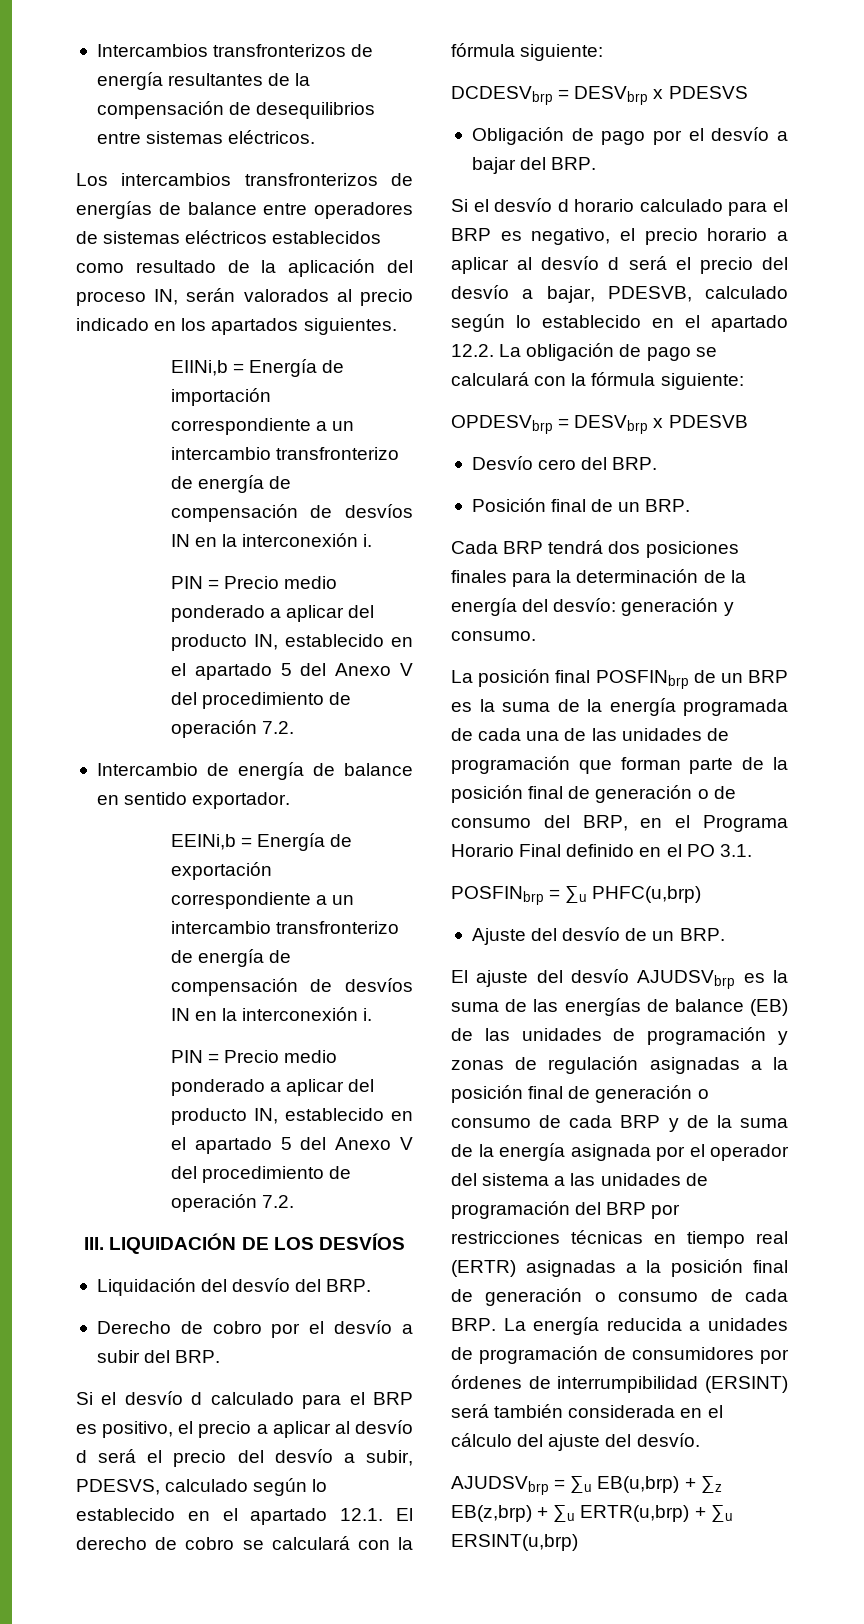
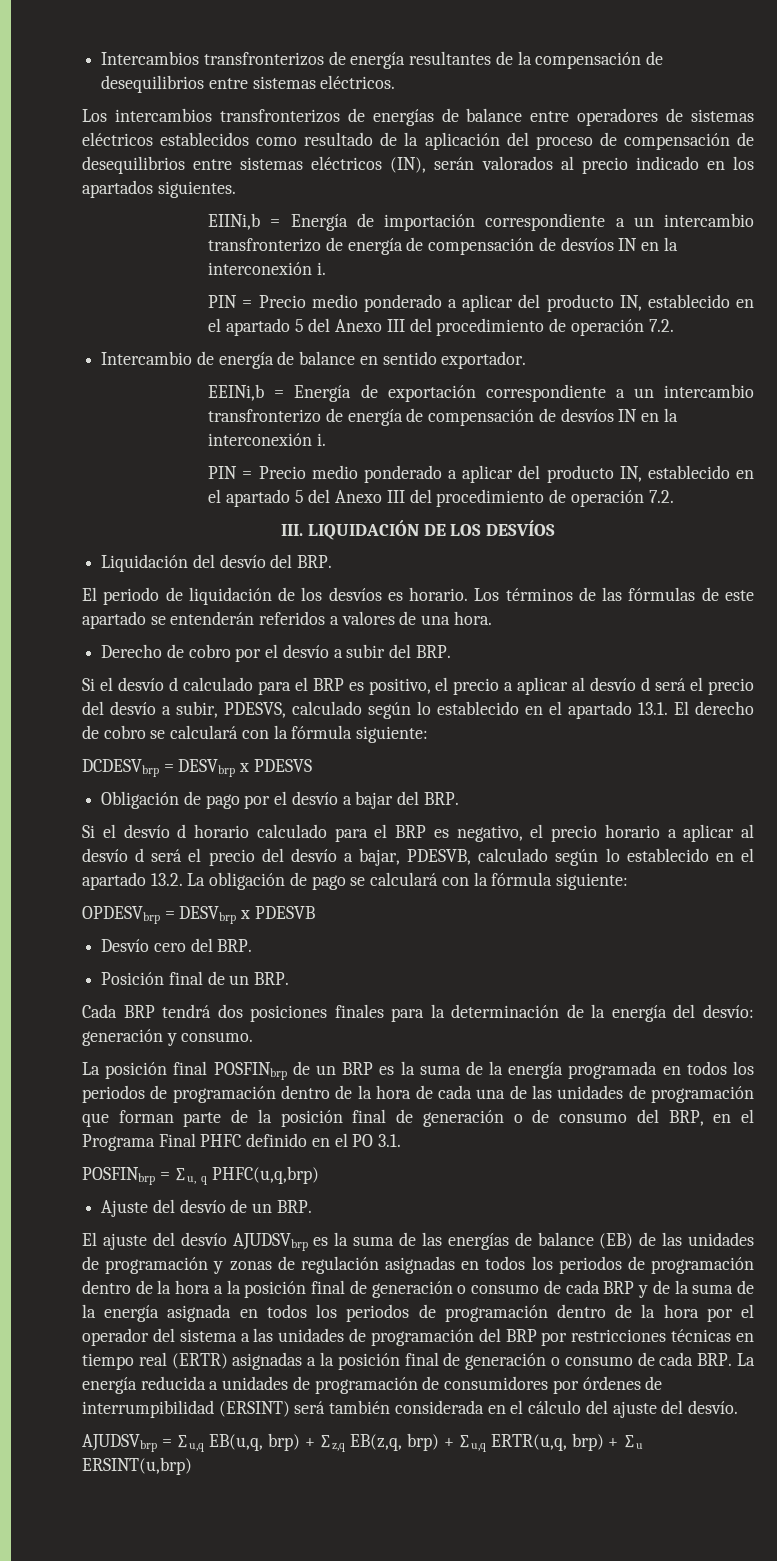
[154,289,179,305] IN, -> [599,132,754,150] [82,156,427,174] de compensación de desequilibrios entre sistemas eléctricos (IN),
[400,663,413,676] V -> [386,319,405,332] III
[400,1137,413,1150] V -> [386,490,405,503] III
(372, 1285) none -> [82,587,754,605] [82,611,492,629] // El periodo de liquidación de los desvíos es horario. Los términos de las fórmulas de este apartado se entenderán referidos a valores de una hora.
[340,1508,384,1521] 12.1. -> [638,702,668,715] 13.1.
[451,344,494,357] 12.2. -> [150,873,183,886] 13.2.
(788, 707) none -> [662,1061,754,1075] [82,1085,412,1103] en todos los periodos de programación dentro de la hora
[451,844,562,857] Horario Final -> [158,1133,242,1147] Final PHFC
[565,886,702,903] ∑u PHFC(u,brp) -> [174,1166,319,1185] ∑u, q PHFC(u,q,brp)
(740, 1065) none -> [461,1256,754,1274] [82,1280,211,1294] en todos los periodos de programación dentro de la hora
(651, 1152) none -> [239,1304,699,1322] en todos los periodos de programación dentro de la hora
[570,1476,722,1493] [451,1505,690,1522] ∑u EB(u,brp) + ∑z EB(z,brp) + ∑u ERTR(u,brp) -> [176,1433,604,1452] ∑u,q EB(u,q, brp) + ∑z,q EB(z,q, brp) + ∑u,q ERTR(u,q, brp)

